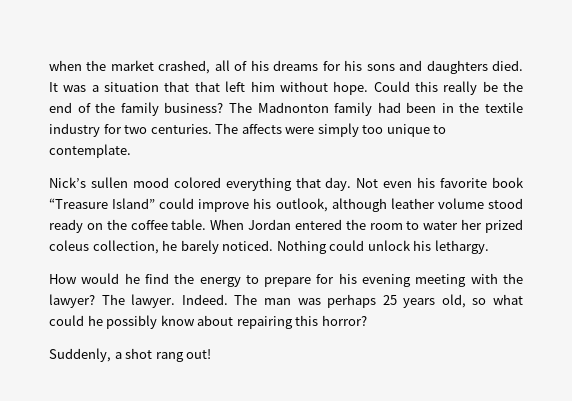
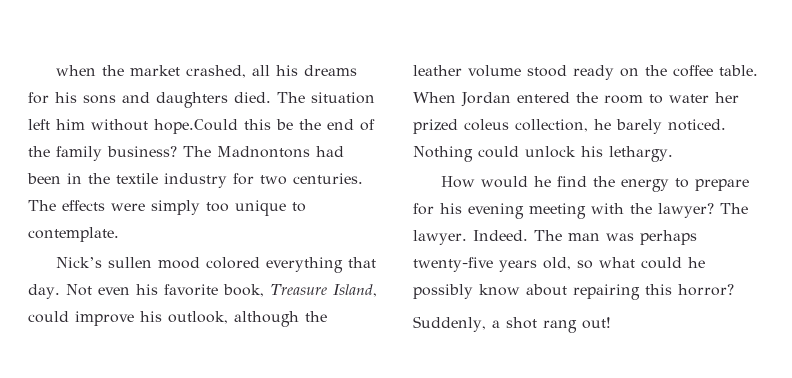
[234,61,248,71] of -> (271, 70) none
[49,81,478,95] It was a situation that that left him without hope. Could this really -> [277,92,375,104] [28,119,271,134] The situation left him without hope.Could this
[257,102,373,116] Madnonton family -> [217,146,310,158] Madnontons
[241,124,282,134] affects -> [62,200,105,211] effects
[492,177,525,188] [49,198,156,209] book “Treasure Island” -> [222,284,377,297] book, Treasure Island,
(387, 205) none -> [305,311,327,322] the
[382,295,397,305] 25 -> [413,257,493,272] twenty-five

